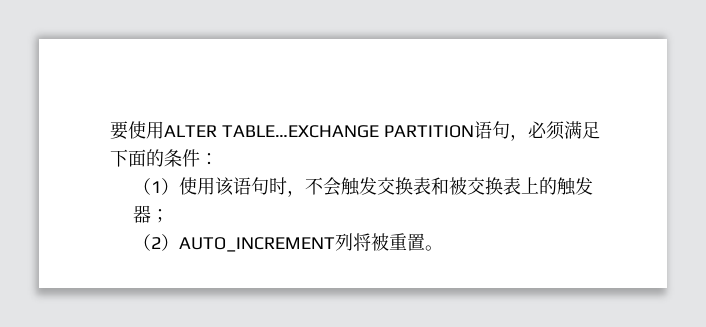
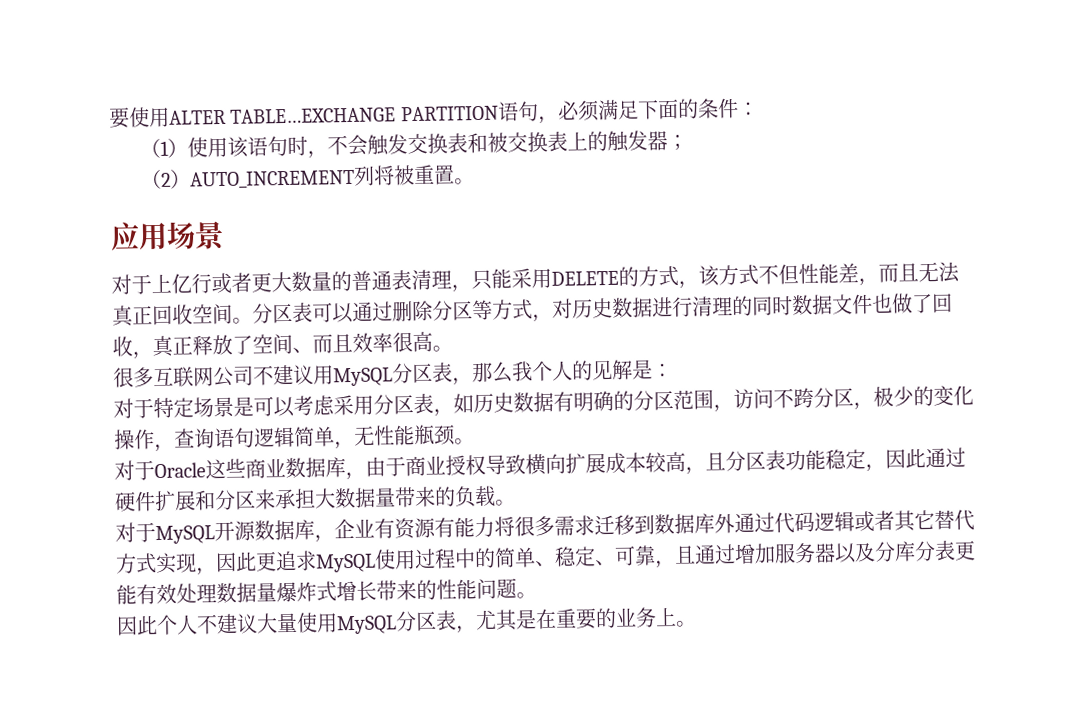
(443, 248) none -> [110,220,225,251] [111,261,960,295] [112,293,953,327] [112,331,453,360] [113,359,673,388] [113,385,974,419] [114,424,475,453] [114,447,966,481] [114,485,516,512] [115,509,975,545] [115,540,976,576] [116,578,537,605] [116,606,697,636] // 应用场景 // 对于上亿行或者更大数量的普通表清理，只能采用DELETE的方式，该方式不但性能差，而且无法真正回收空间。分区表可以通过删除分区等方式，对历史数据进行清理的同时数据文件也做了回收，真正释放了空间、而且效率很高。 // 很多互联网公司不建议用MySQL分区表，那么我个人的见解是： // 对于特定场景是可以考虑采用分区表，如历史数据有明确的分区范围，访问不跨分区，极少的变化操作，查询语句逻辑简单，无性能瓶颈。 // 对于Oracle这些商业数据库，由于商业授权导致横向扩展成本较高，且分区表功能稳定，因此通过硬件扩展和分区来承担大数据量带来的负载。 // 对于MySQL开源数据库，企业有资源有能力将很多需求迁移到数据库外通过代码逻辑或者其它替代方式实现，因此更追求MySQL使用过程中的简单、稳定、可靠，且通过增加服务器以及分库分表更能有效处理数据量爆炸式增长带来的性能问题。 // 因此个人不建议大量使用MySQL分区表，尤其是在重要的业务上。

